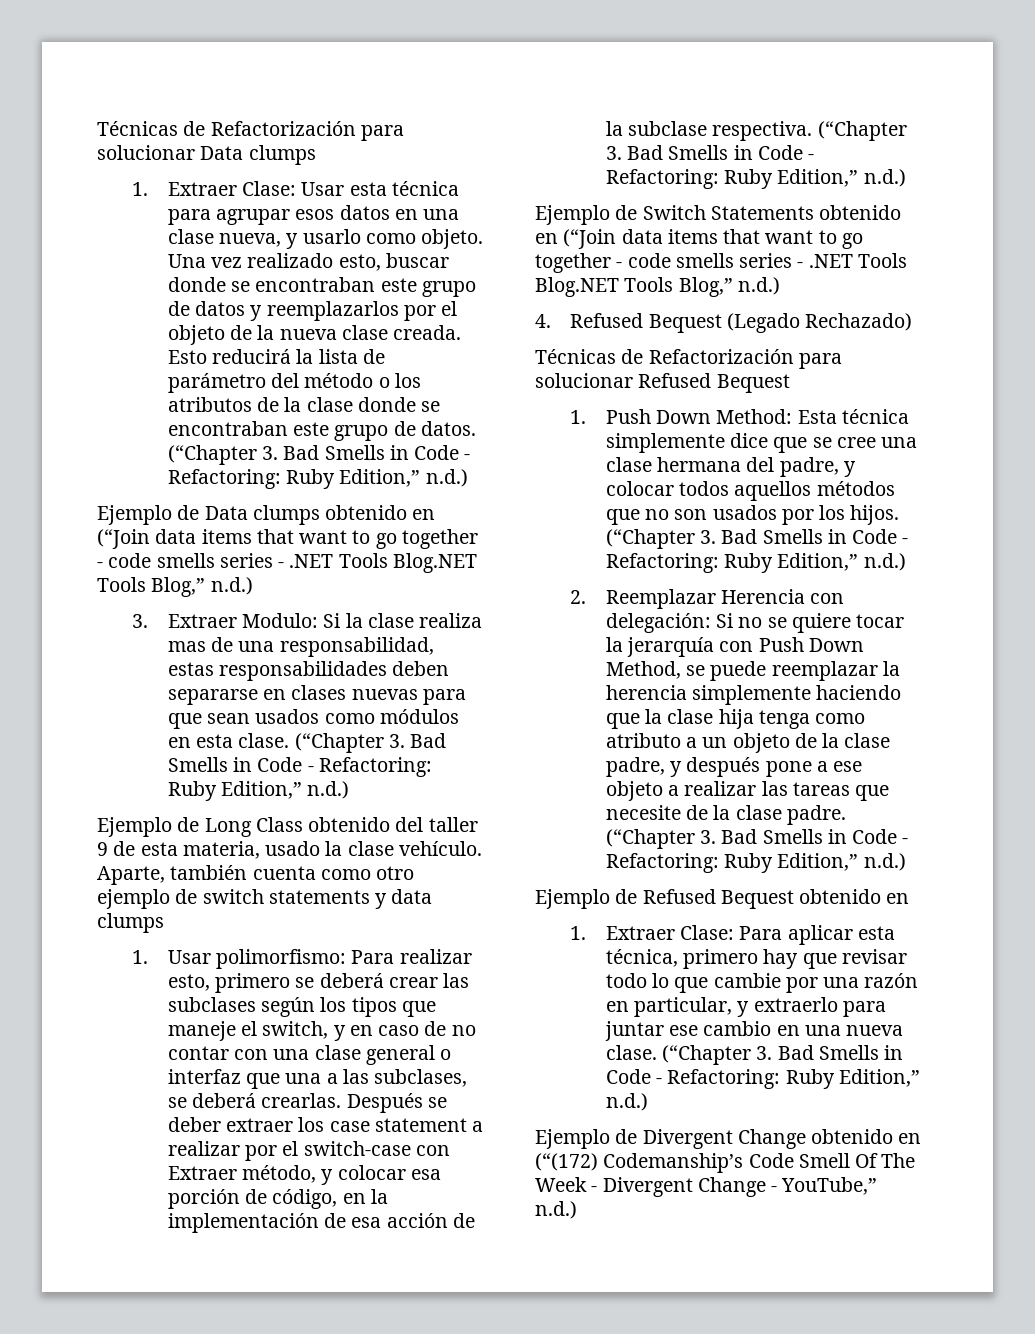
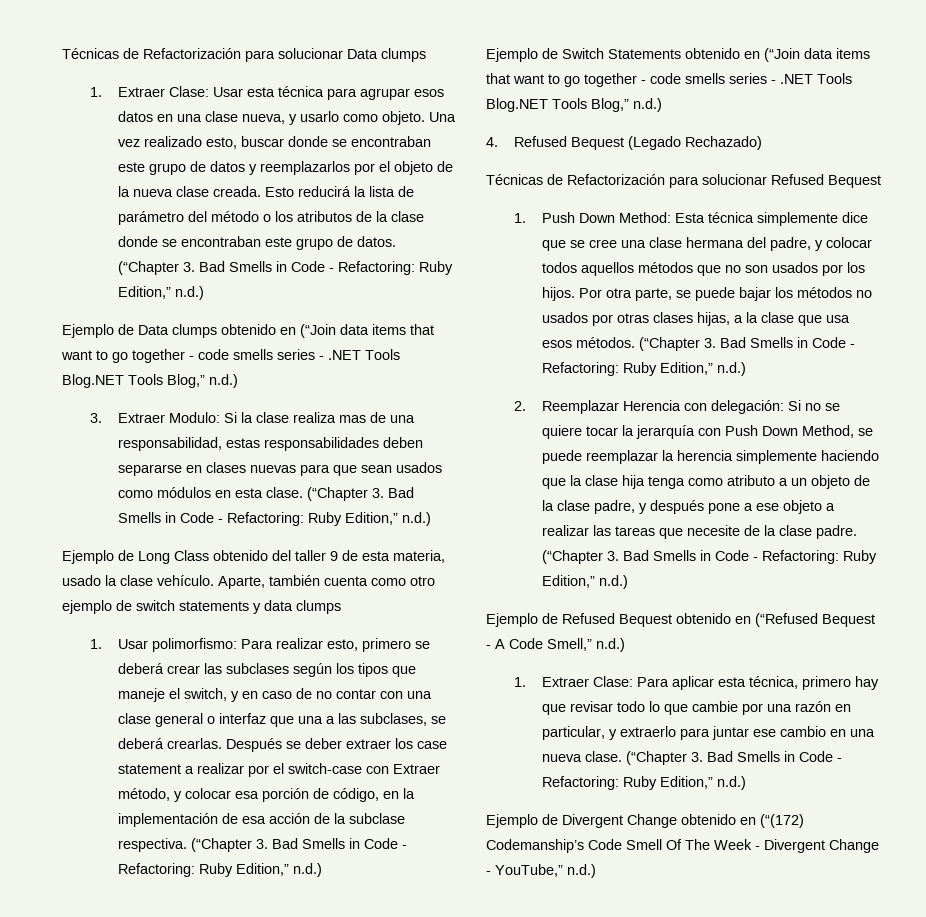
(900, 515) none -> [578,287,872,301] [541,312,850,326] [541,337,635,348] Por otra parte, se puede bajar los métodos no usados por otras clases hijas, a la clase que usa esos métodos.
(910, 898) none -> [755,613,875,627] [486,638,625,652] (“Refused Bequest - A Code Smell,” n.d.)

